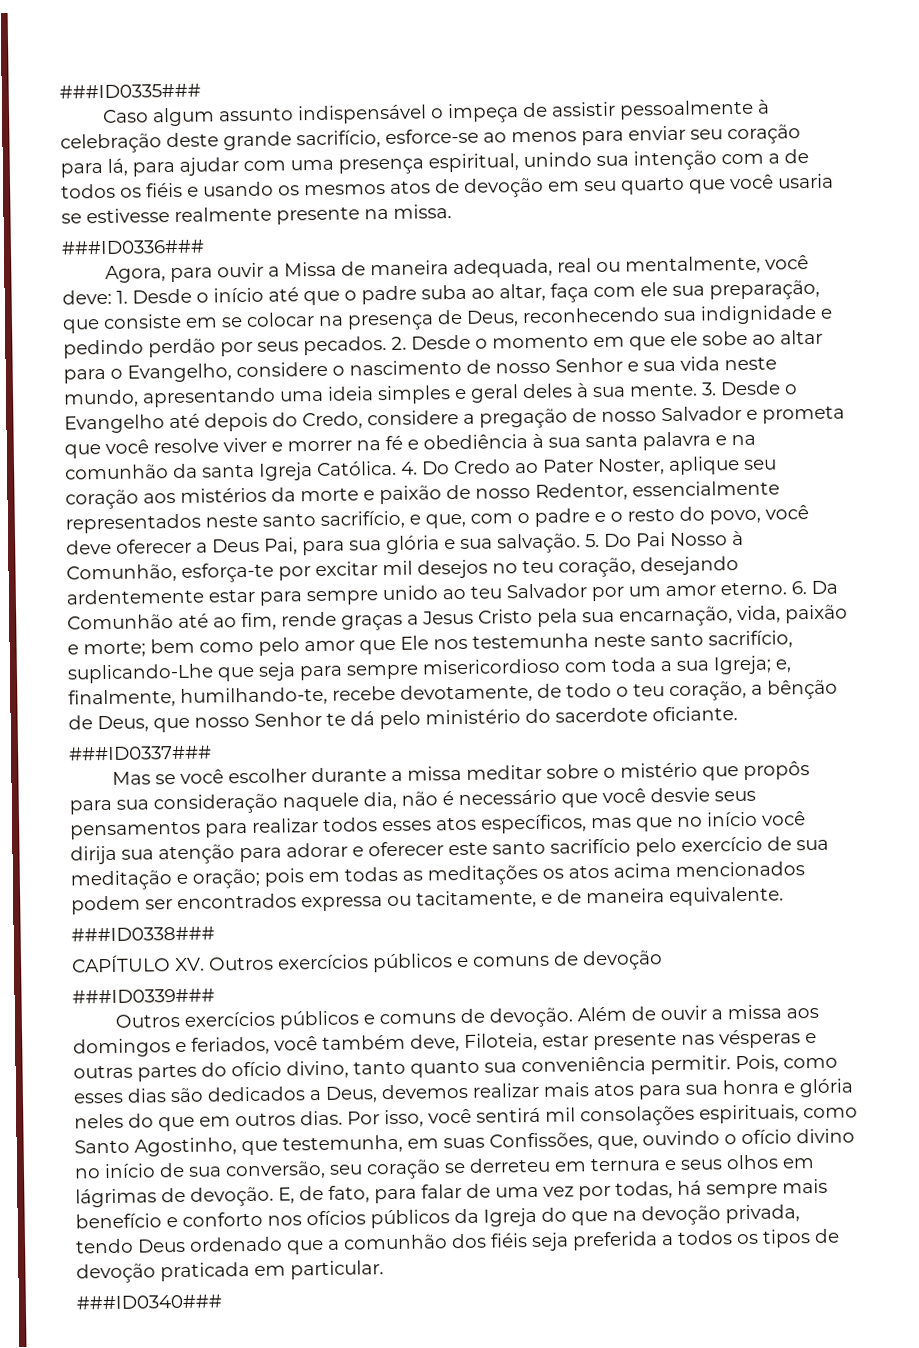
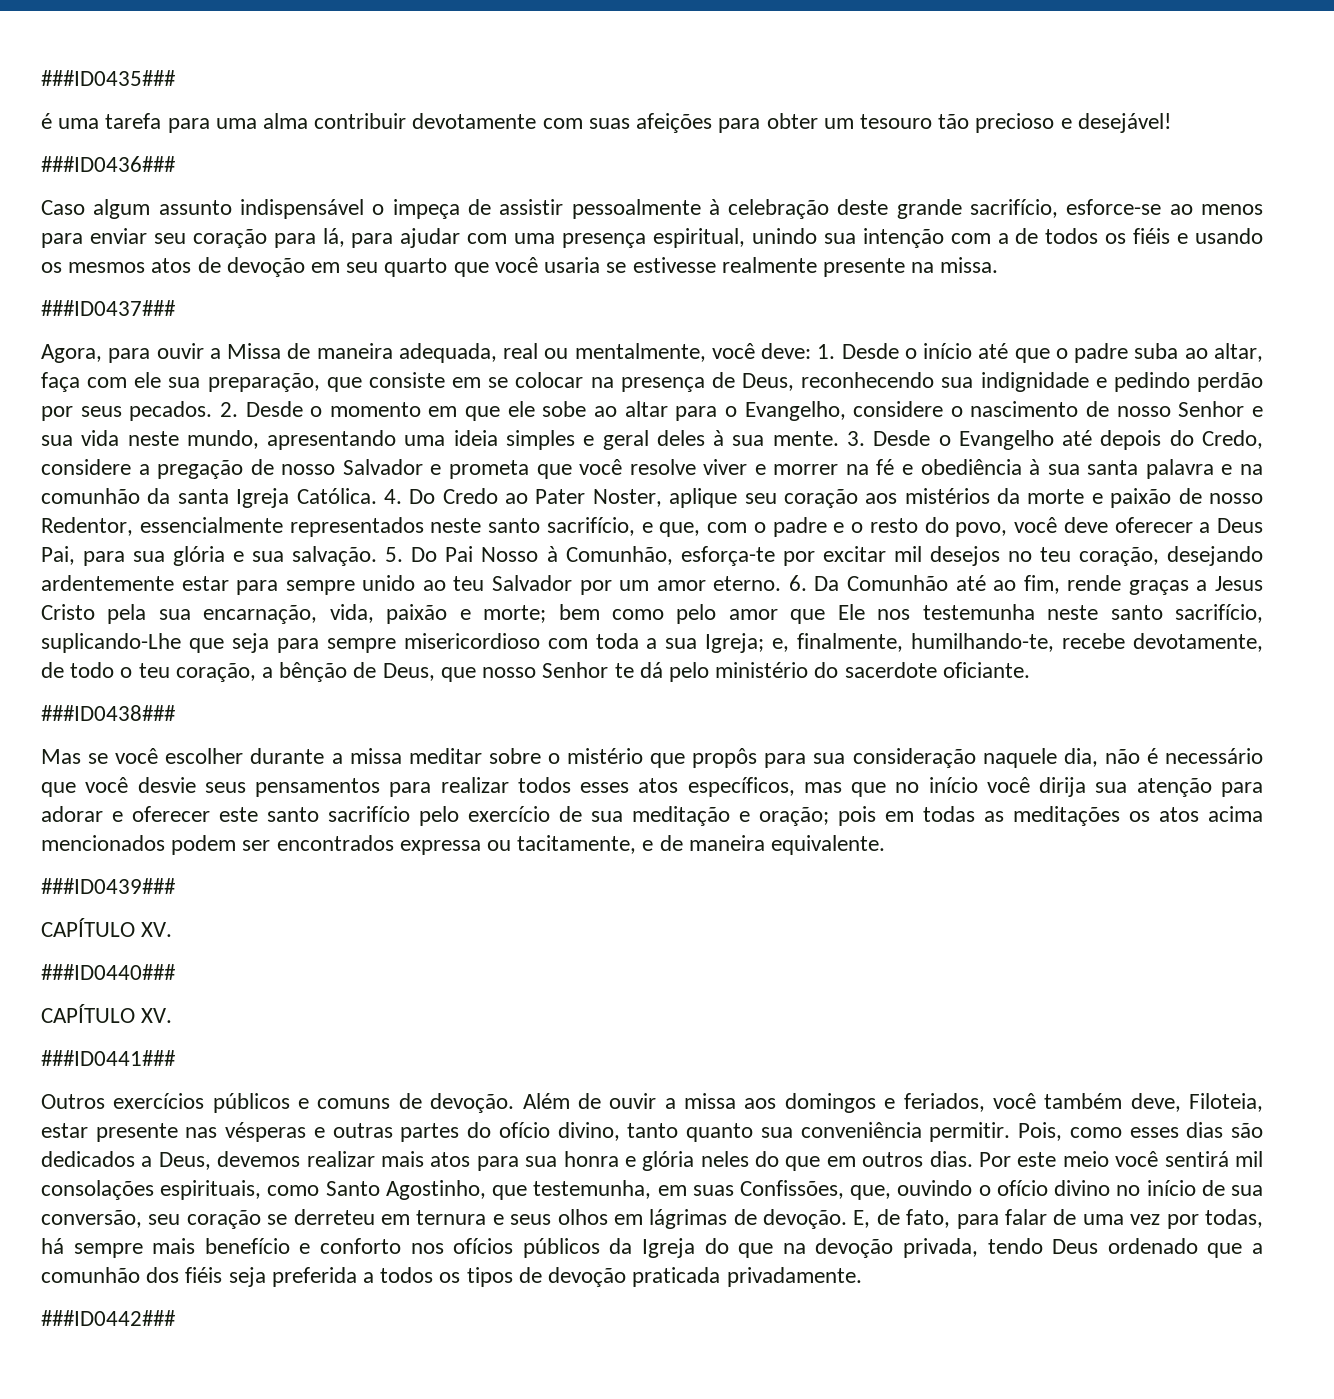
[59,83,201,99] ###ID0335### -> [41,70,176,86] [41,113,1171,133] [41,156,176,172] ###ID0435### // é uma tarefa para uma alma contribuir devotamente com suas afeições para obter um tesouro tão precioso e desejável! // ###ID0436###
[61,239,205,255] ###ID0336### -> [41,300,176,316] ###ID0437###
[69,745,212,761] ###ID0337### -> [41,705,176,721] ###ID0438###
[71,926,215,942] [71,950,663,973] [72,988,215,1004] ###ID0338### // CAPÍTULO XV. Outros exercícios públicos e comuns de devoção // ###ID0339### -> [41,878,176,894] [41,918,173,937] [41,964,176,980] [41,1004,173,1023] [41,1050,176,1066] ###ID0439### // CAPÍTULO XV. // ###ID0440### // CAPÍTULO XV. // ###ID0441###
[384,1109,424,1128] isso, -> [1017,1151,1109,1167] este meio
[254,1260,384,1280] [76,1294,222,1310] em particular. // ###ID0340### -> [726,1267,862,1287] [41,1310,176,1326] privadamente. // ###ID0442###

